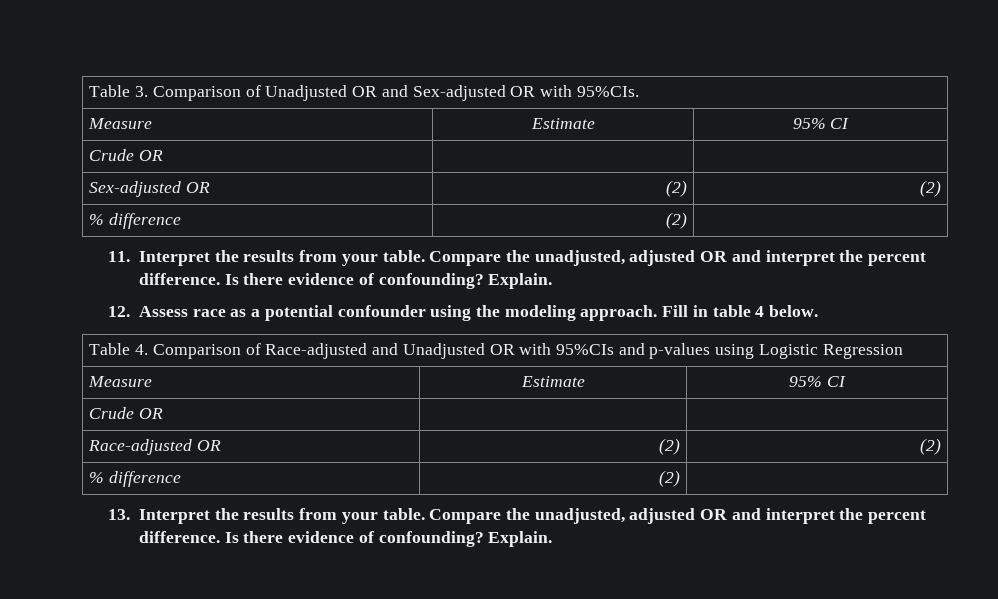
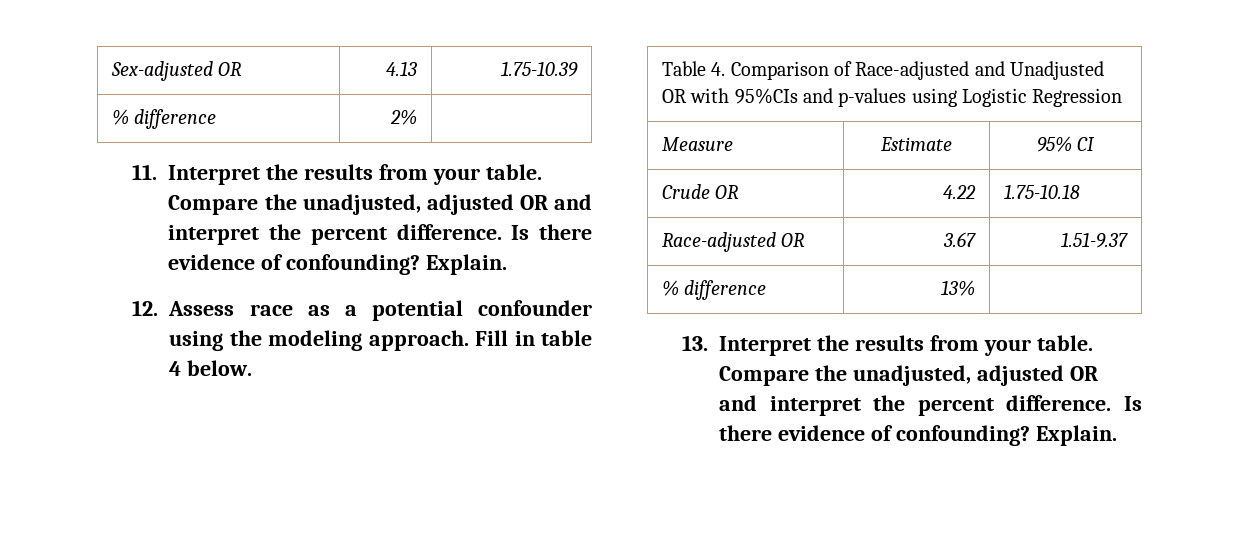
[89,85,639,101] [88,118,153,129] [530,118,595,129] [792,118,850,129] [89,149,164,161] Table 3. Comparison of Unadjusted OR and Sex-adjusted OR with 95%CIs. // Measure | Estimate | 95% CI // Crude OR | | // -> (110, 71) none
[665,180,687,197] [919,180,941,197] [89,213,182,229] [665,212,687,229] (2) | (2) // % difference | (2) -> [386,61,419,76] [501,61,579,77] [111,109,217,129] [390,109,418,125] 4.13 | 1.75-10.39 // % difference | 2%
(164, 413) | -> [943,185,977,199] [1003,184,1080,199] 4.22 | 1.75-10.18
[658,438,680,455] [919,438,941,455] [89,471,182,487] [658,470,680,487] (2) | (2) // % difference | (2) -> [943,232,977,247] [1061,232,1129,248] [661,280,767,300] [941,280,976,296] 3.67 | 1.51-9.37 // % difference | 13%

